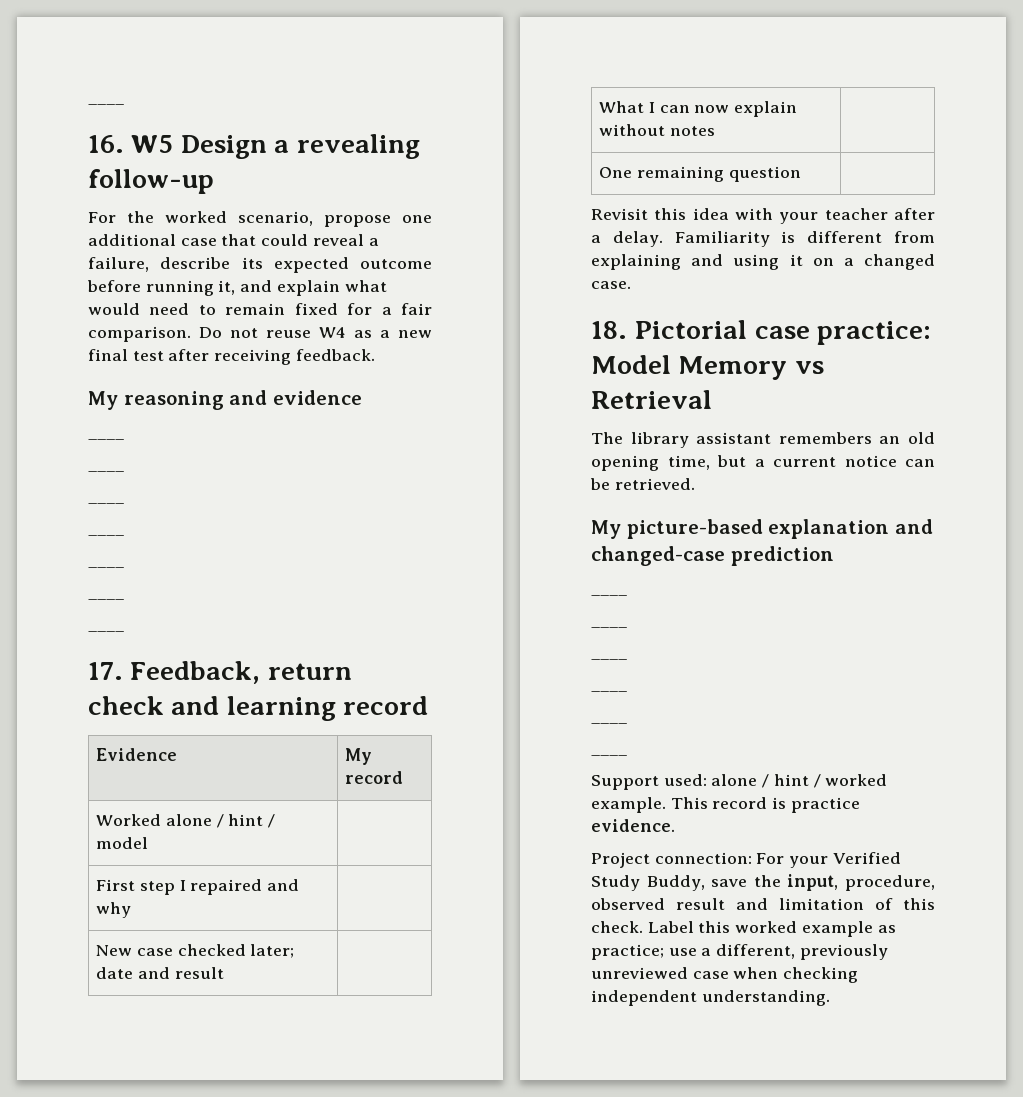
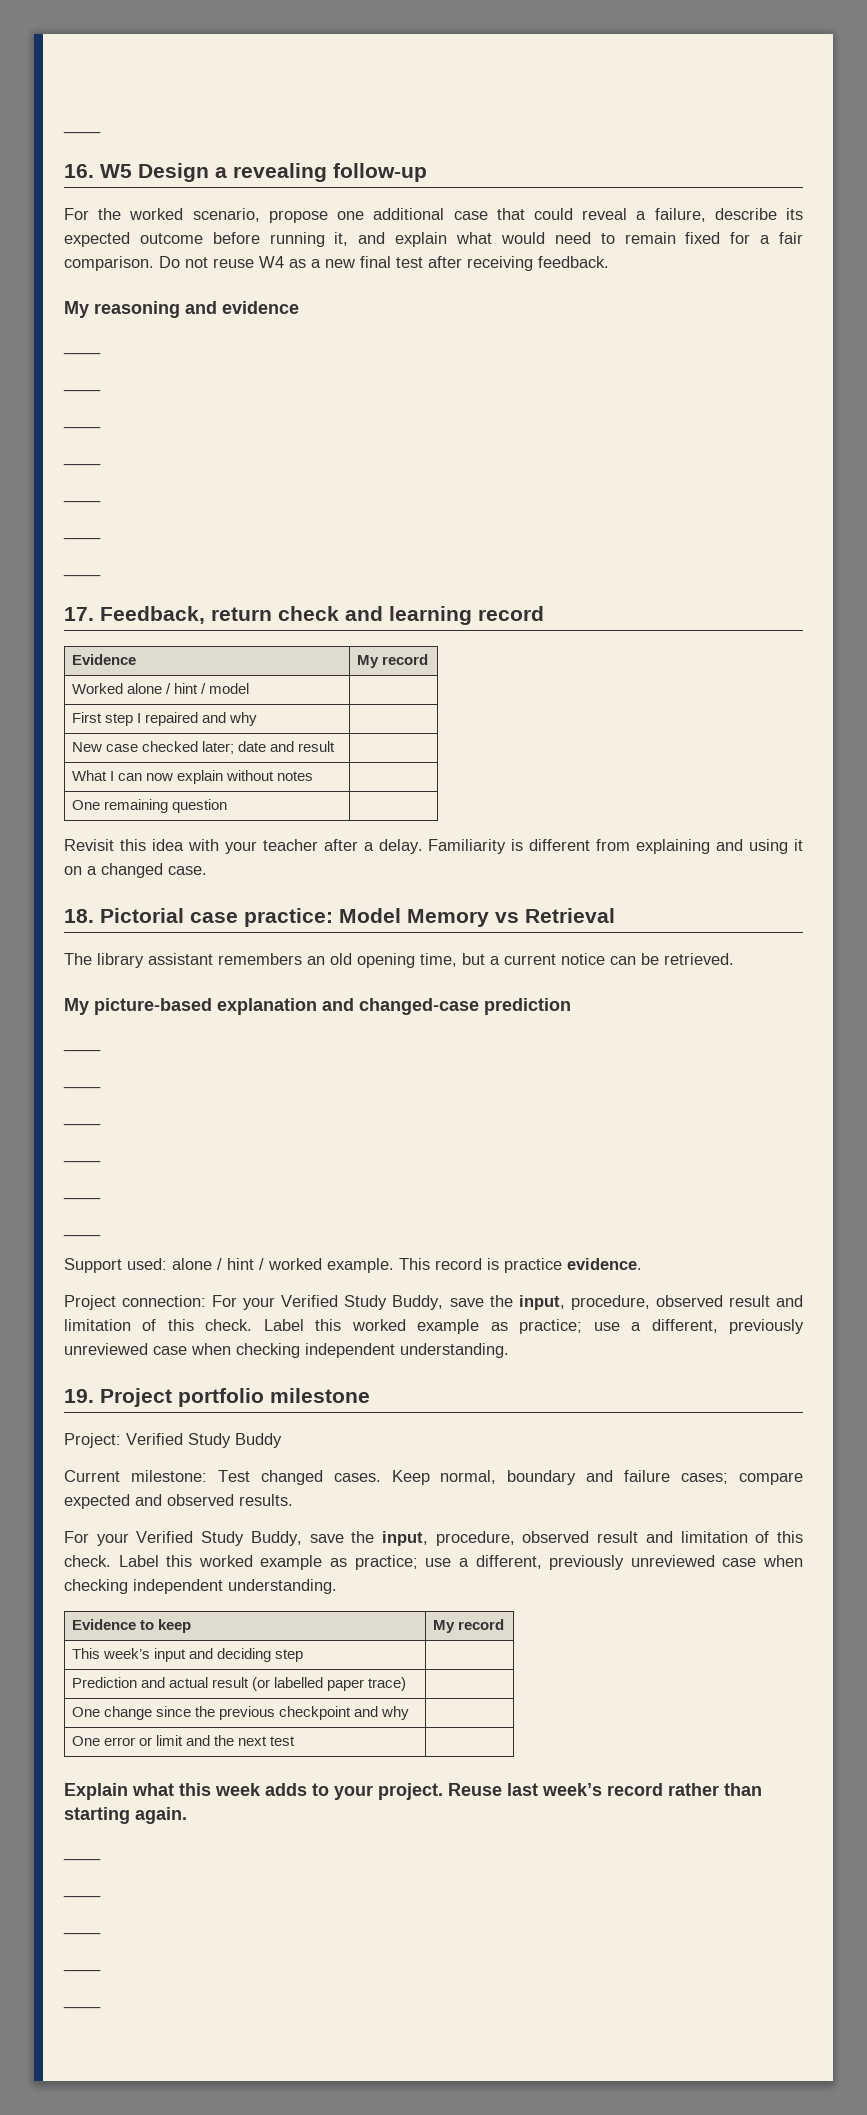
(830, 998) none -> [64,1388,370,1407] [64,1433,282,1448] [64,1470,803,1485] [64,1494,293,1509] [64,1531,803,1546] [64,1555,804,1570] [64,1579,337,1594] [71,1619,191,1633] [432,1619,504,1633] [71,1648,303,1662] [71,1677,406,1691] [71,1706,409,1720] [71,1735,295,1746] [64,1783,762,1800] [64,1807,187,1824] [63,1857,101,1861] [63,1894,101,1898] [63,1931,101,1935] [63,1968,101,1972] [63,2005,101,2009] // 19. Project portfolio milestone // Project: Verified Study Buddy // Current milestone: Test changed cases. Keep normal, boundary and failure cases; compare expected and observed results. // For your Verified Study Buddy, save the input, procedure, observed result and limitation of this check. Label this worked example as practice; use a different, previously unreviewed case when checking independent understanding. // Evidence to keep | My record // This week’s input and deciding step | // Prediction and actual result (or labelled paper trace) | // One change since the previous checkpoint and why | // One error or limit and the next test | // Explain what this week adds to your project. Reuse last week’s record rather than starting again. // ____ // ____ // ____ // ____ // ____

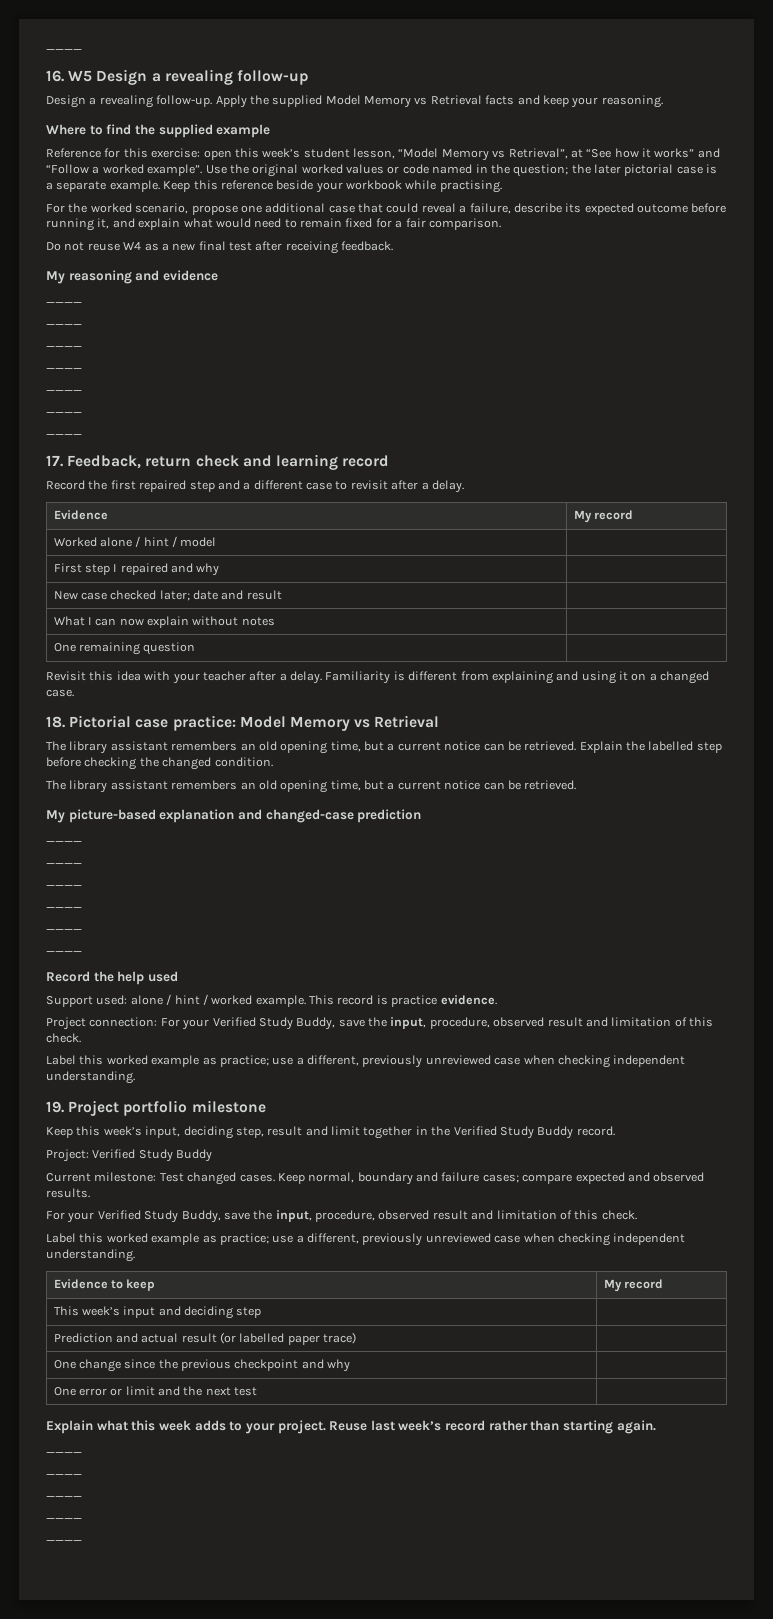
(427, 172) none -> [46,95,663,108] [46,124,271,138] [46,148,720,161] [46,164,718,177] [46,180,502,193] // Design a revealing follow-up. Apply the supplied Model Memory vs Retrieval facts and keep your reasoning. // Where to find the supplied example // Reference for this exercise: open this week’s student lesson, “Model Memory vs Retrieval”, at “See how it works” and “Follow a worked example”. Use the original worked values or code named in the question; the later pictorial case is a separate example. Keep this reference beside your workbook while practising.
(154, 263) none -> (501, 224) //
(544, 613) none -> [46,480,464,493] // Record the first repaired step and a different case to revisit after a delay.
(615, 915) none -> [46,741,722,754] [46,757,273,770] // The library assistant remembers an old opening time, but a current notice can be retrieved. Explain the labelled step before checking the changed condition.
(101, 1235) none -> [46,971,178,985] // Record the help used
(253, 1325) none -> (81, 1038) //
(370, 1395) none -> [46,1126,615,1139] // Keep this week’s input, deciding step, result and limit together in the Verified Study Buddy record.
(111, 1561) none -> (637, 1215) //

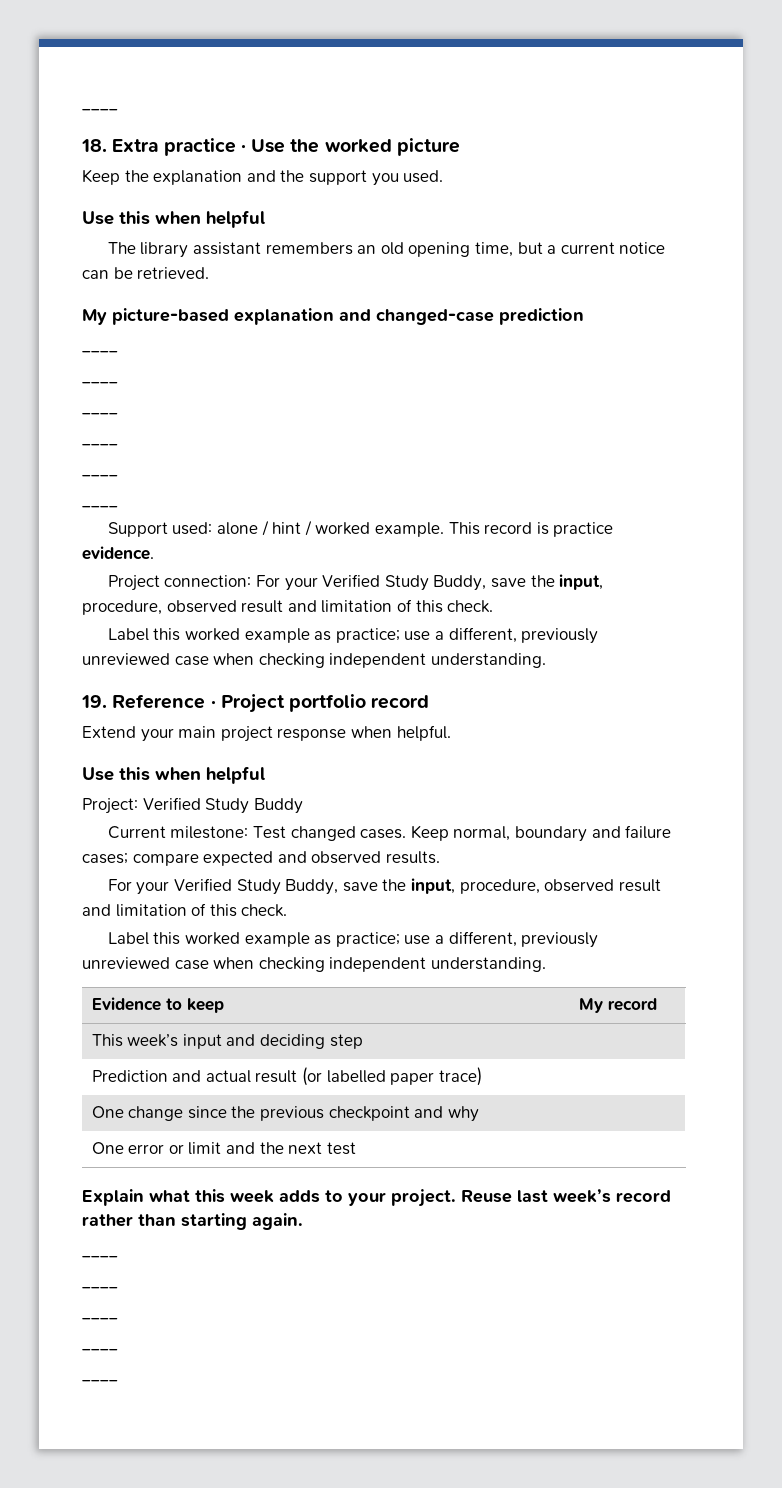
[46,49,82,50] [46,69,308,85] [46,95,663,108] [46,124,271,138] [46,148,720,161] [46,164,718,177] [46,180,502,193] [46,203,727,215] [46,218,501,231] [46,241,394,254] [46,270,218,284] [46,302,82,303] [46,324,82,325] [46,346,82,347] [46,368,82,369] [46,390,82,391] [46,412,82,413] [46,434,82,435] [46,454,390,470] [46,480,464,493] [53,510,108,520] [573,510,633,523] [53,536,217,547] [53,563,220,576] [53,590,282,601] [53,616,275,628] [53,642,196,655] [46,671,710,684] [46,689,74,697] [46,715,440,731] [46,741,722,754] [46,757,273,770] ____ // 16. W5 Design a revealing follow-up // Design a revealing follow-up. Apply the supplied Model Memory vs Retrieval facts and keep your reasoning. // Where to find the supplied example // Reference for this exercise: open this week’s student lesson, “Model Memory vs Retrieval”, at “See how it works” and “Follow a worked example”. Use the original worked values or code named in the question; the later pictorial case is a separate example. Keep this reference beside your workbook while practising. // For the worked scenario, propose one additional case that could reveal a failure, describe its expected outcome before running it, and explain what would need to remain fixed for a fair comparison. // Do not reuse W4 as a new final test after receiving feedback. // My reasoning and evidence // ____ // ____ // ____ // ____ // ____ // ____ // ____ // 17. Feedback, return check and learning record // Record the first repaired step and a different case to revisit after a delay. // Evidence | My record // Worked alone / hint / model | // First step I repaired and why | // New case checked later; date and result | // What I can now explain without notes | // One remaining question | // Revisit this idea with your teacher after a delay. Familiarity is different from explaining and using it on a changed case. // 18. Pictorial case practice: Model Memory vs Retrieval // The library assistant remembers an old opening time, but a current notice can be retrieved. Explain the labelled step before checking the changed condition. -> [82,109,118,111] [81,138,460,156] [82,169,444,186] [82,210,265,228] ____ // 18. Extra practice · Use the worked picture // Keep the explanation and the support you used. // Use this when helpful
[46,971,178,985] // Record the help used -> (118, 507) none
[68,1100,266,1116] [46,1126,615,1139] Project portfolio milestone // Keep this week’s input, deciding step, result and limit together in the Verified Study Buddy record. -> [112,694,430,713] [82,725,451,742] [82,766,265,784] Reference · Project portfolio record // Extend your main project response when helpful. // Use this when helpful

